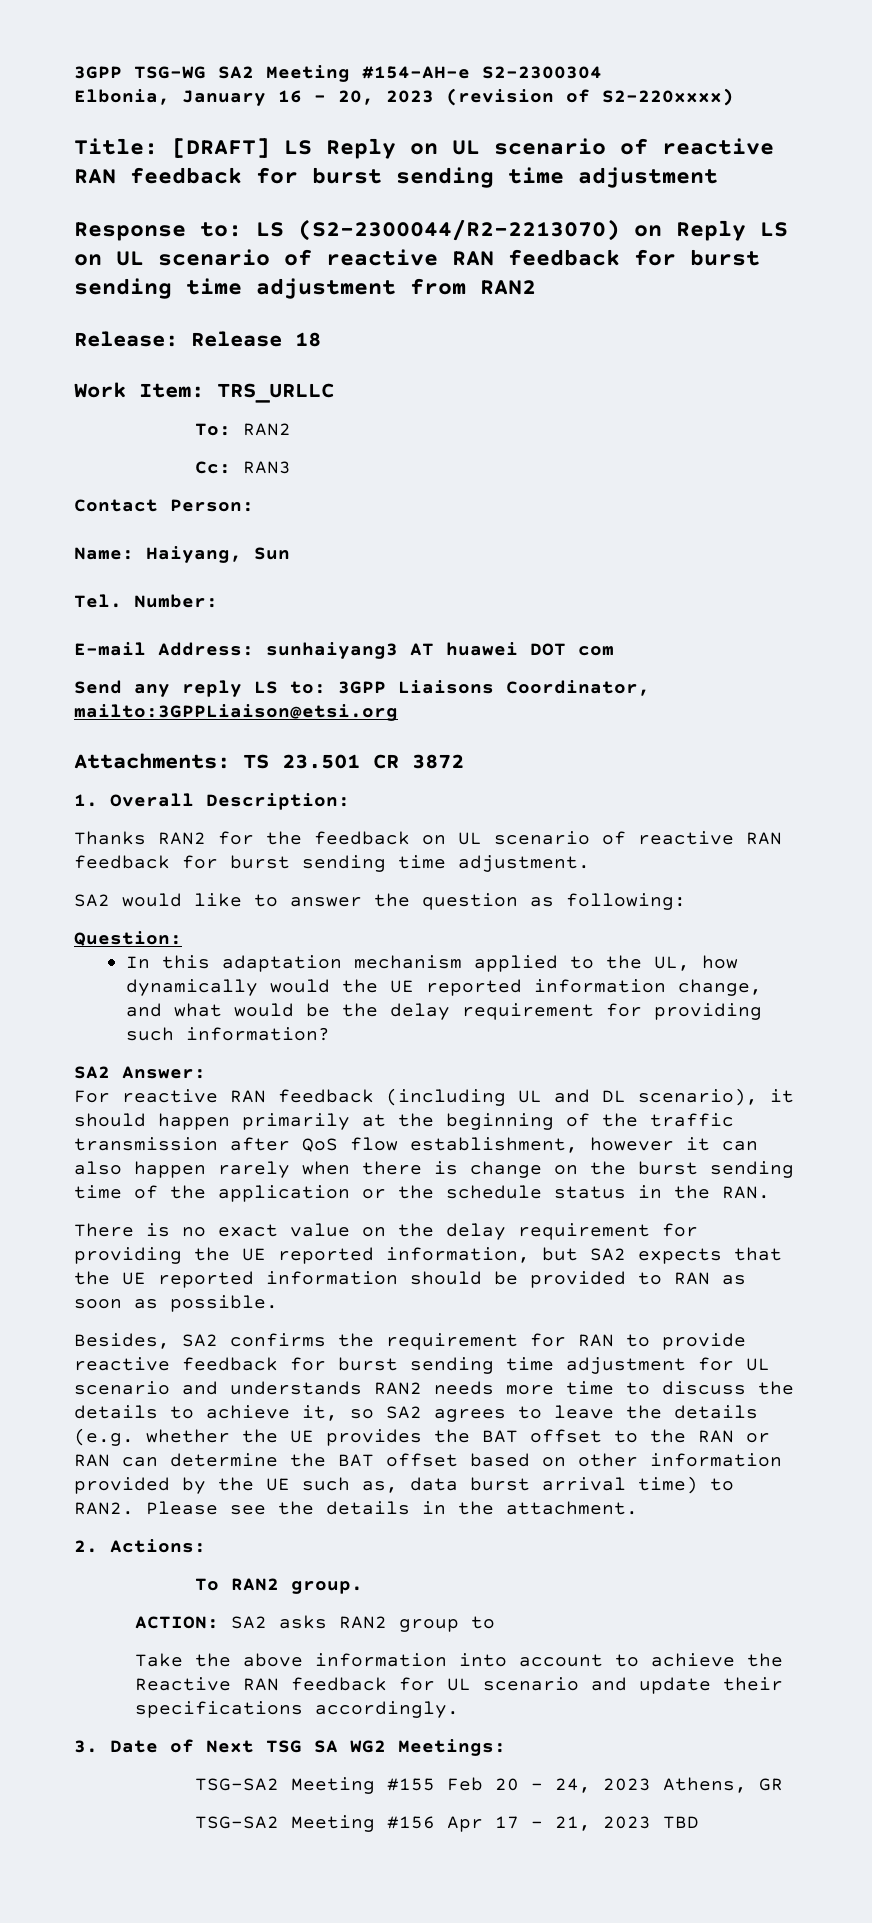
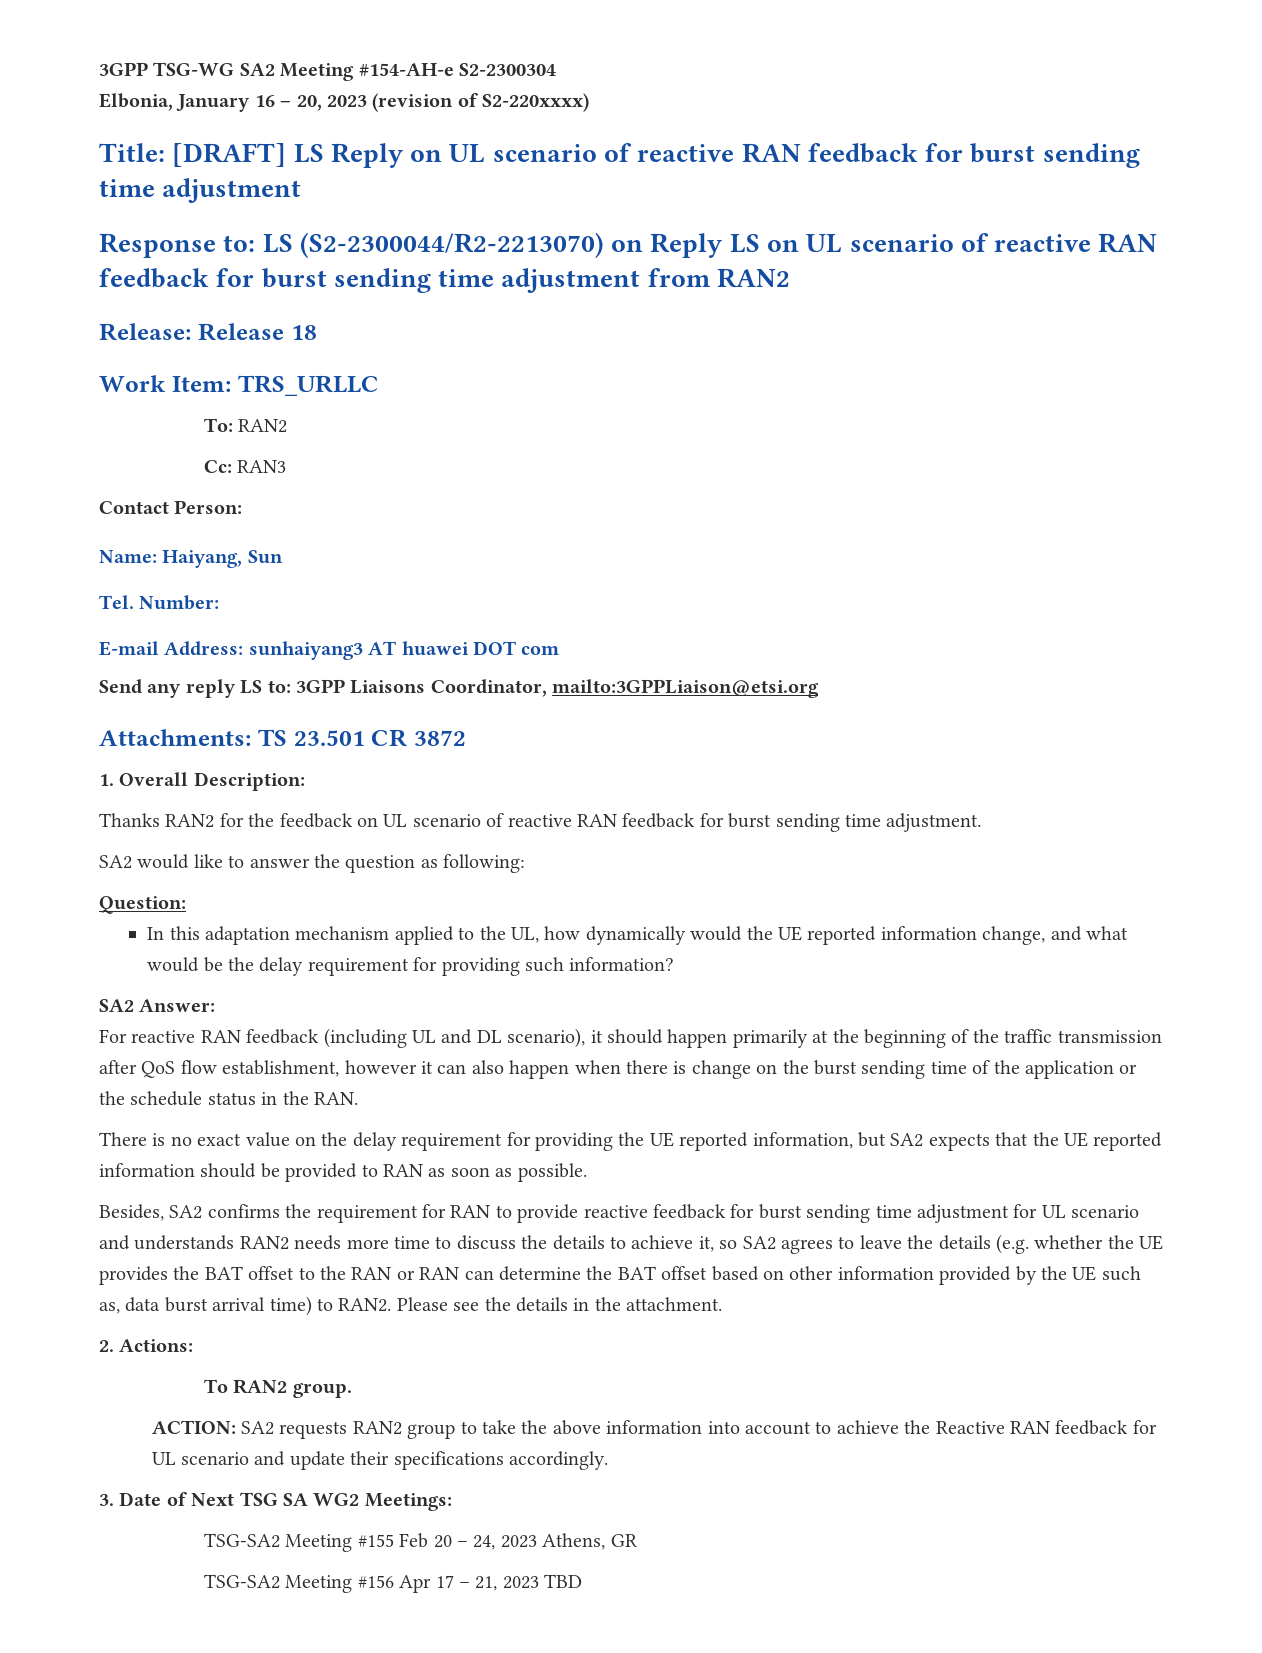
[218,1161,290,1178] rarely -> (570, 1069) none
[278,1615,327,1629] asks -> [279,1421,348,1439] requests
[134,1653,183,1667] // Take -> [481,1420,516,1434] take

